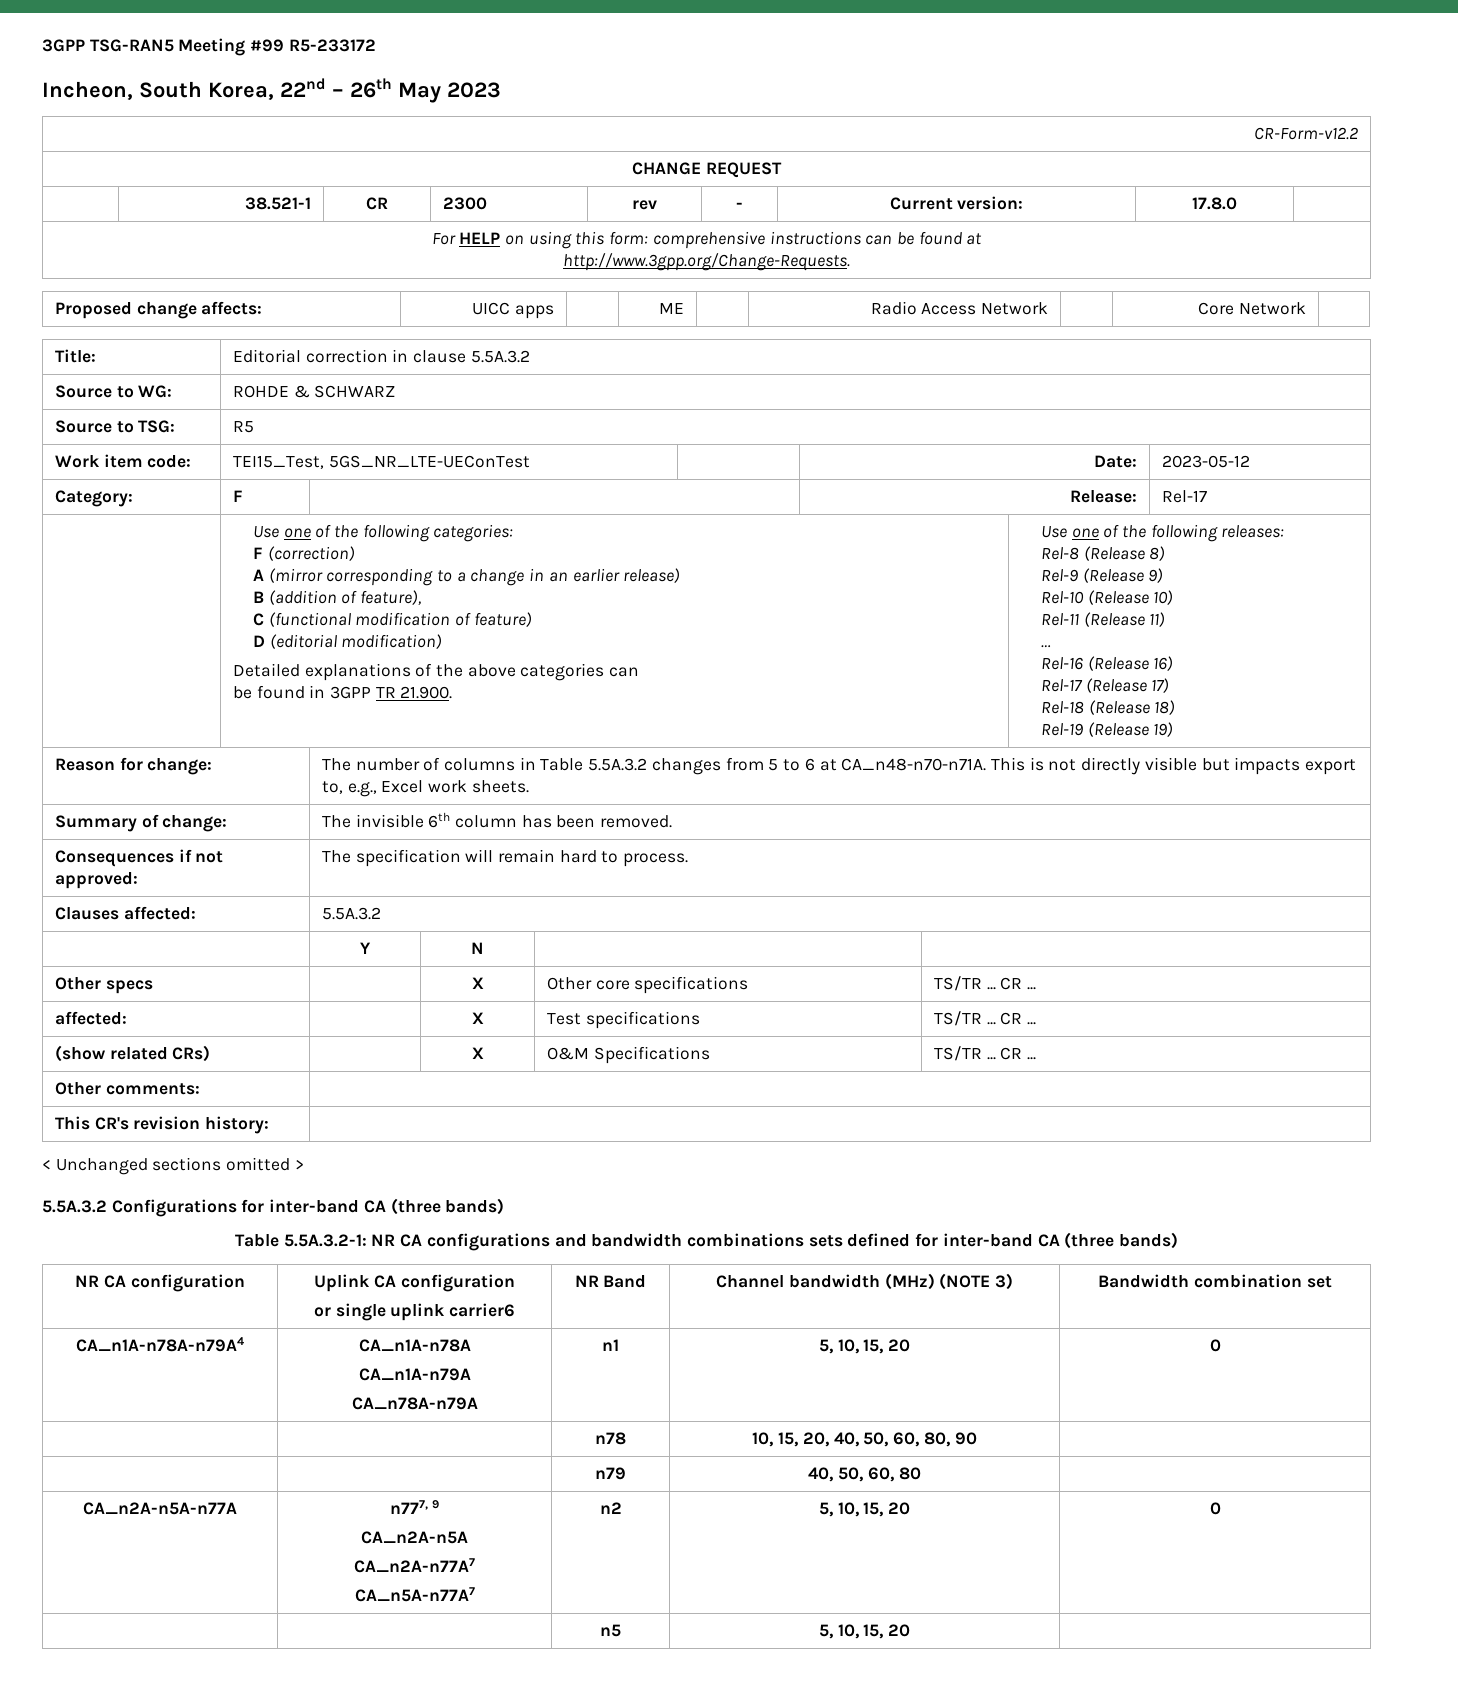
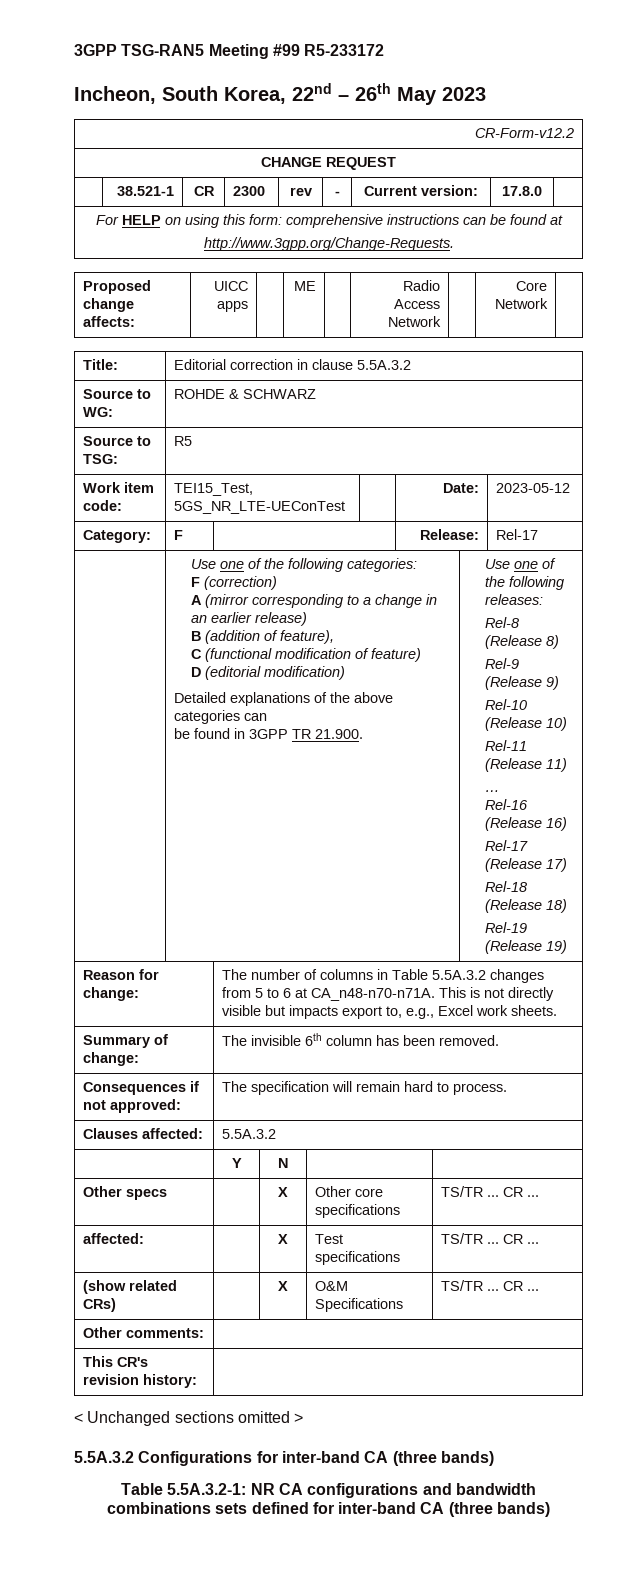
[75,1274,245,1292] [314,1274,515,1292] [313,1303,516,1321] [574,1275,647,1288] [716,1273,1013,1290] [1098,1274,1332,1288] [76,1337,244,1352] [358,1339,471,1352] [358,1368,471,1381] [351,1397,478,1410] [602,1339,619,1351] [818,1339,911,1354] [1209,1339,1221,1352] [595,1432,626,1445] [752,1432,977,1447] [595,1467,626,1480] [808,1467,921,1482] [83,1502,237,1515] [389,1500,440,1514] [361,1531,468,1544] [354,1558,475,1573] [354,1587,475,1602] [599,1502,622,1514] [818,1502,911,1517] [1209,1502,1221,1515] [600,1624,621,1637] [818,1624,911,1639] // NR CA configuration | Uplink CA configuration // or single uplink carrier6 | NR Band | Channel bandwidth (MHz) (NOTE 3) | Bandwidth combination set // CA_n1A-n78A-n79A4 | CA_n1A-n78A // CA_n1A-n79A // CA_n78A-n79A | n1 | 5, 10, 15, 20 | 0 // | | n78 | 10, 15, 20, 40, 50, 60, 80, 90 | // | | n79 | 40, 50, 60, 80 | // CA_n2A-n5A-n77A | n777, 9 // CA_n2A-n5A // CA_n2A-n77A7 // CA_n5A-n77A7 | n2 | 5, 10, 15, 20 | 0 // | | n5 | 5, 10, 15, 20 | -> (551, 1509) none

